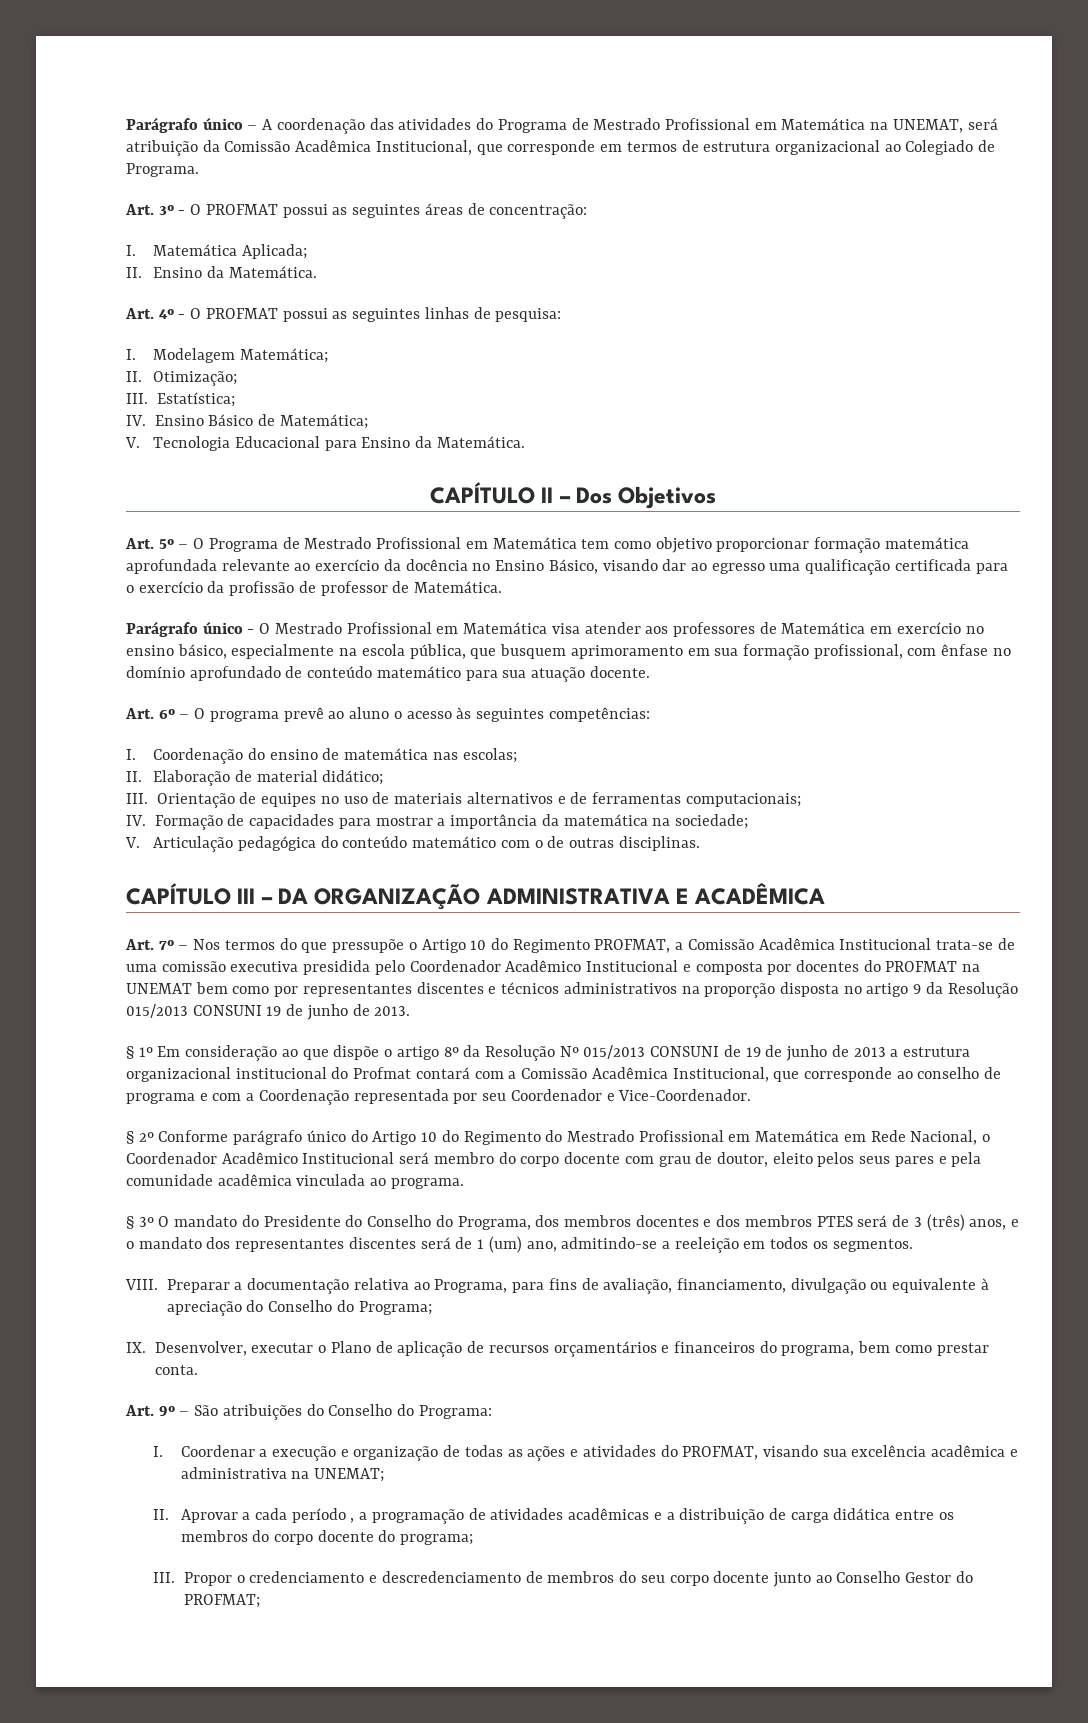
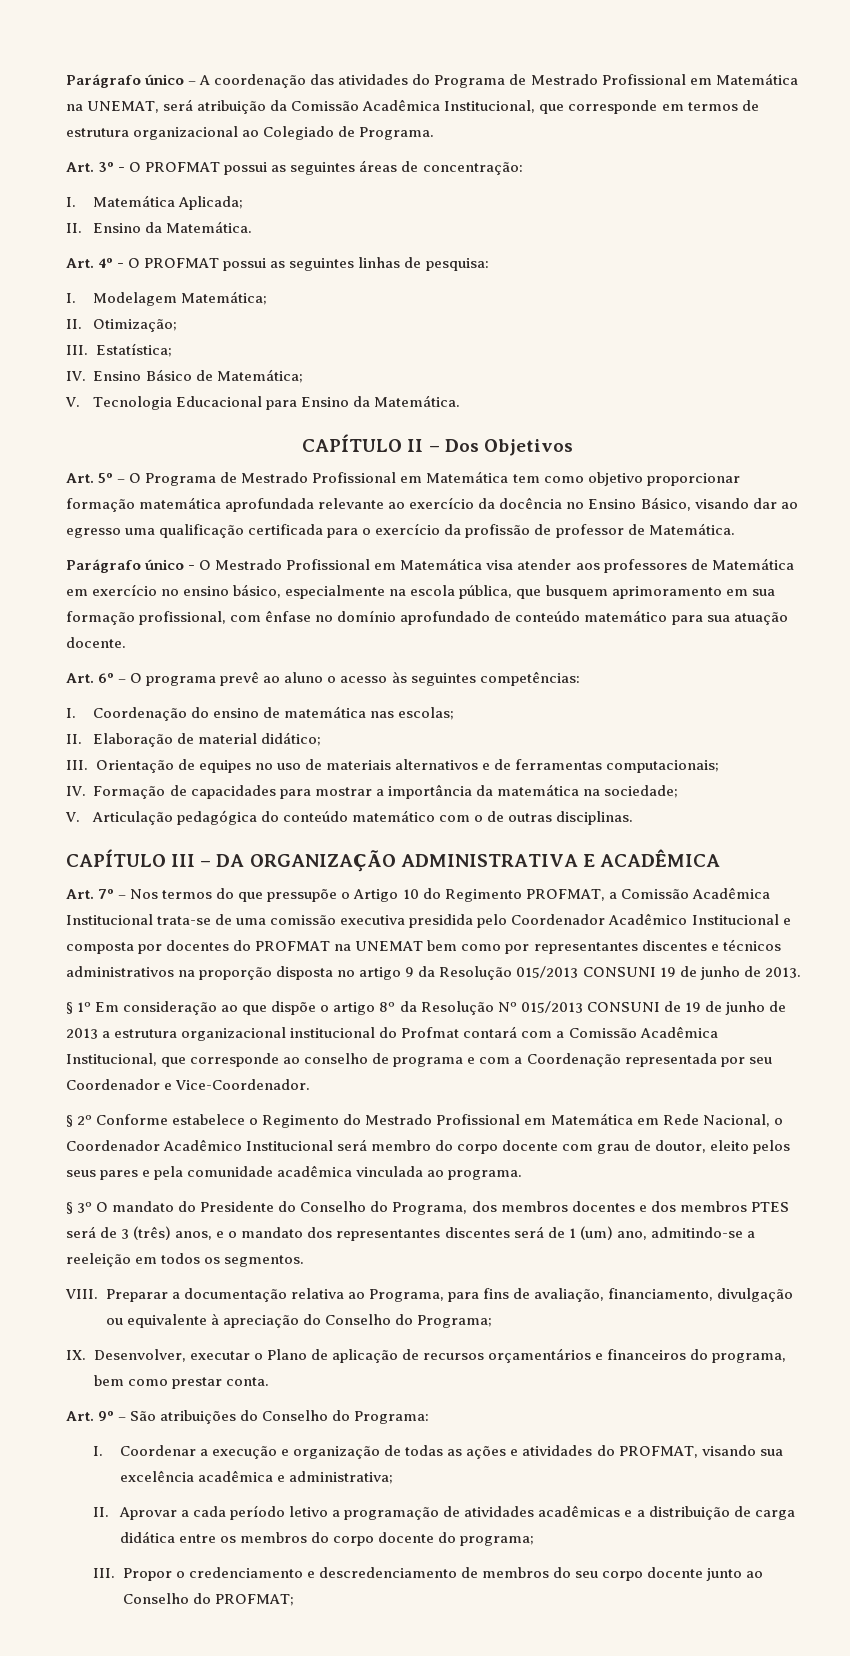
[233,1130,459,1145] parágrafo único do Artigo 10 do -> [172,1114,259,1125] estabelece o
[180,1467,384,1482] administrativa na UNEMAT; -> [289,1471,394,1484] administrativa;
[350,1518,355,1523] , -> [289,1506,329,1517] letivo
[905,1572,952,1583] Gestor -> (189, 1598) none

